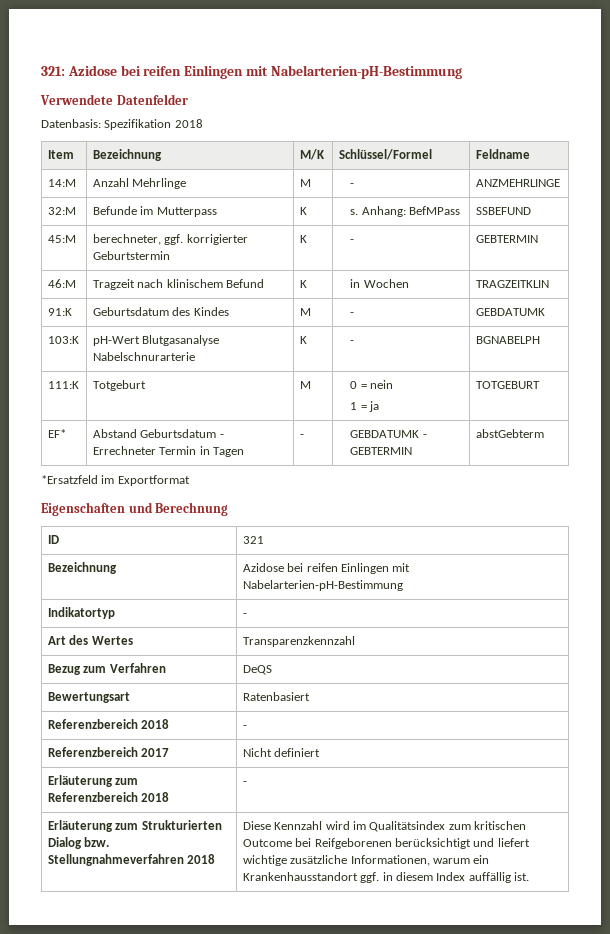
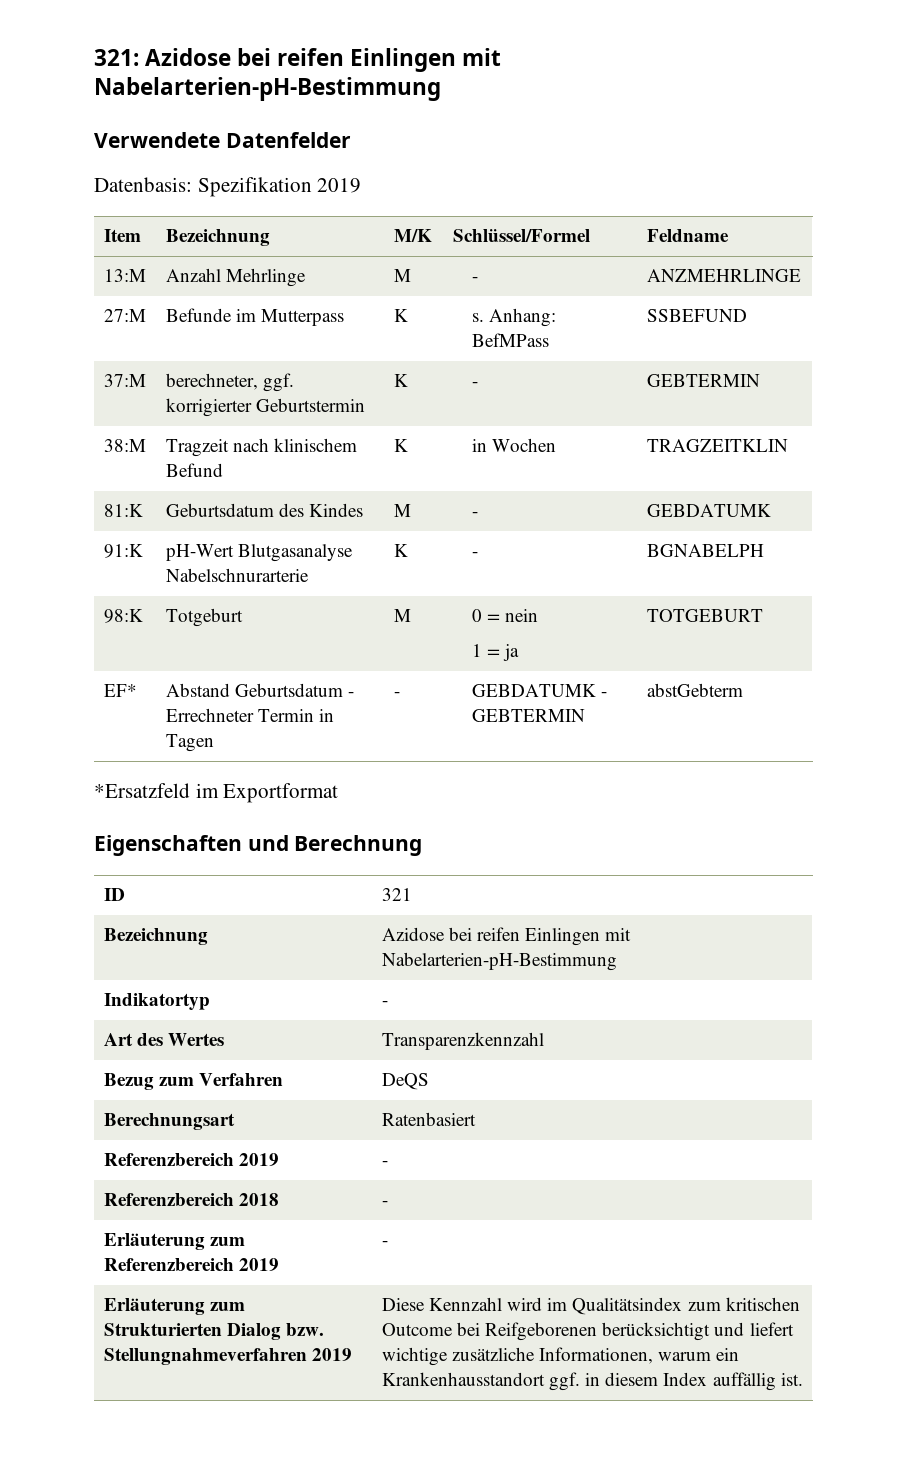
[174,119,203,128] 2018 -> [317,178,362,193] 2019
[47,179,76,187] 14:M -> [103,269,146,282] 13:M
[47,207,76,215] 32:M -> [103,309,146,322] 27:M
[47,235,76,243] 45:M -> [103,374,146,387] 37:M
[47,279,76,288] 46:M -> [103,439,146,452] 38:M
[47,308,72,316] 91:K -> [103,504,143,517] 81:K
[47,336,79,344] 103:K -> [103,544,143,558] 91:K
[47,381,79,389] 111:K -> [103,609,143,623] 98:K
[47,692,130,703] Bewertungsart -> [103,1113,235,1130] Berechnungsart
[47,719,170,729] [242,725,247,729] [47,747,170,757] [242,748,321,757] // Referenzbereich 2018 | - // Referenzbereich 2017 | Nicht definiert -> [103,1153,280,1166] [381,1161,388,1166] [103,1193,280,1206] [381,1201,388,1206] // Referenzbereich 2019 | - // Referenzbereich 2018 | -
[141,792,170,802] 2018 -> [239,1258,280,1271] 2019
[187,854,216,864] 2018 -> [312,1348,353,1361] 2019

